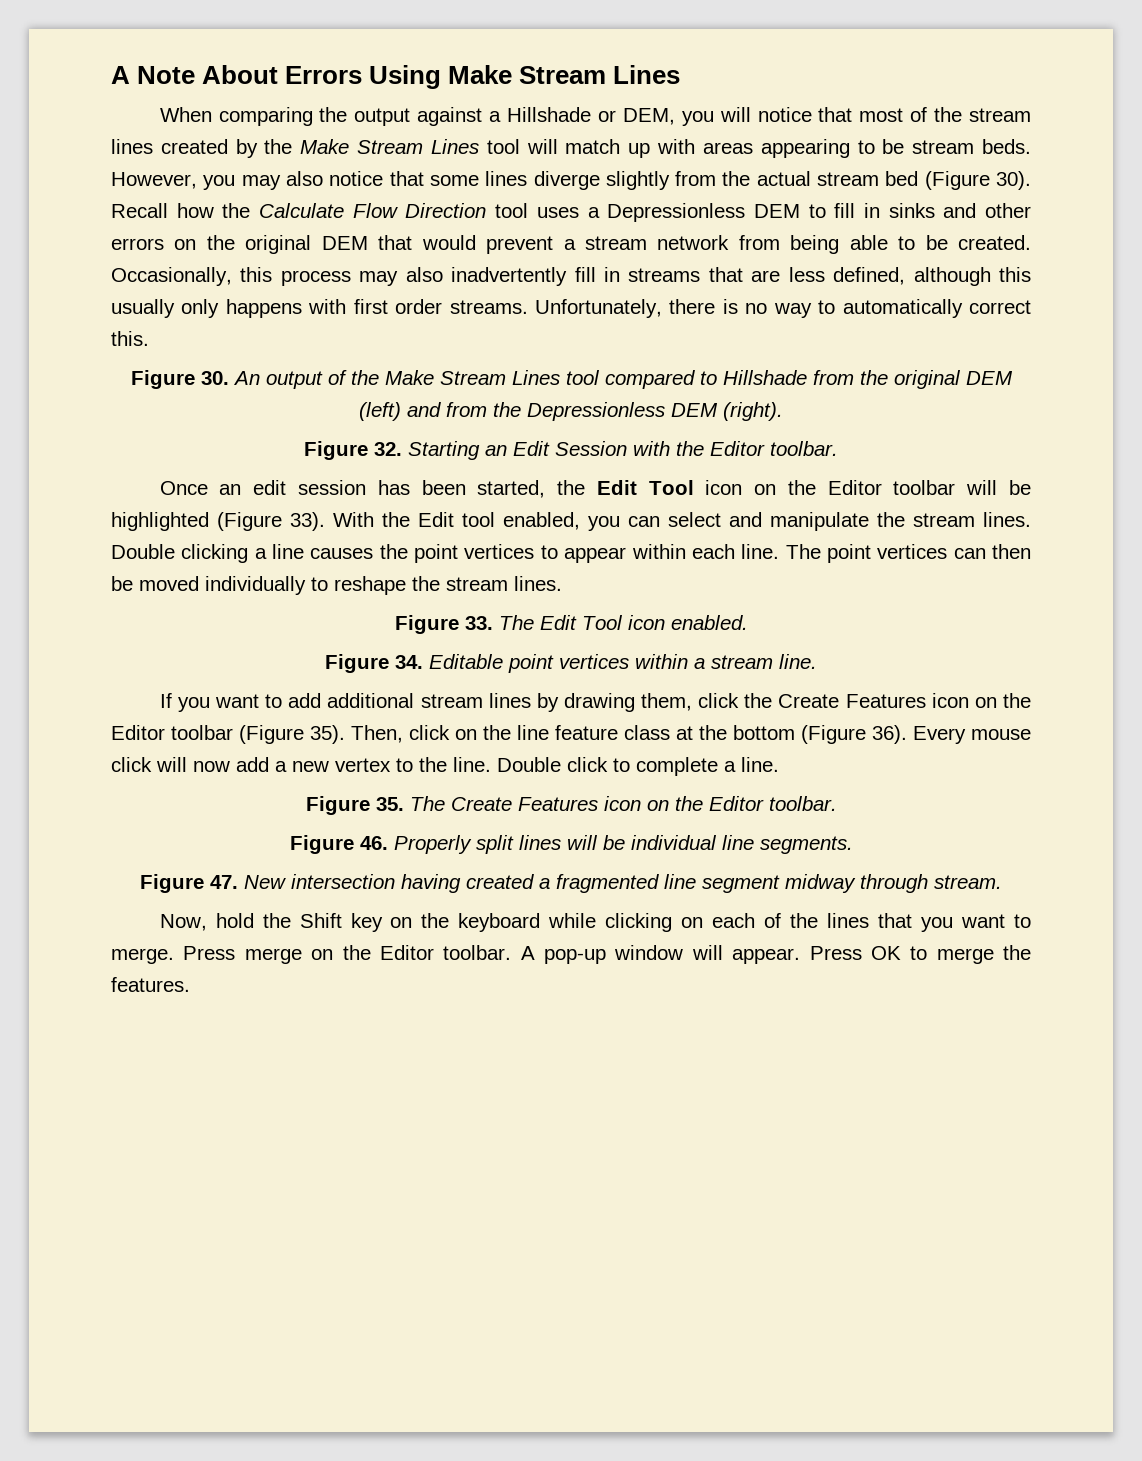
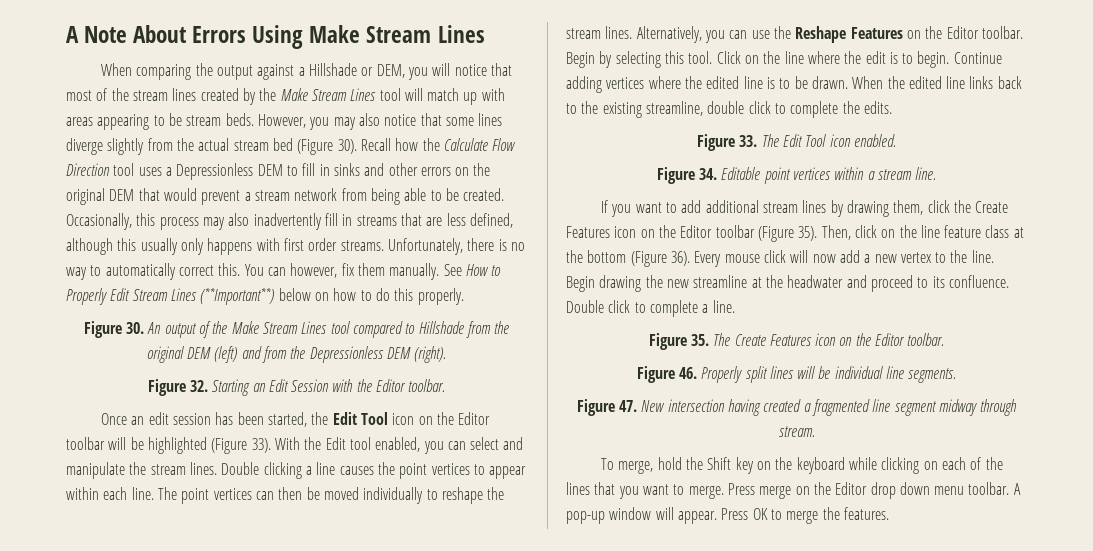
(149, 338) none -> [244,263,502,280] [66,288,464,305] You can however, fix them manually. See How to Properly Edit Stream Lines (**Important**) below on how to do this properly.
(562, 583) none -> [636,26,1023,43] [566,51,1002,68] [566,76,1022,93] [566,101,892,118] Alternatively, you can use the Reshape Features on the Editor toolbar. Begin by selecting this tool. Click on the line where the edit is to begin. Continue adding vertices where the edited line is to be drawn. When the edited line links back to the existing streamline, double click to complete the edits.
(491, 764) none -> [566,275,1009,292] Begin drawing the new streamline at the headwater and proceed to its confluence.
[159,914,207,931] Now, -> [601,458,654,474] To merge,
(434, 952) none -> [870,482,965,499] drop down menu

